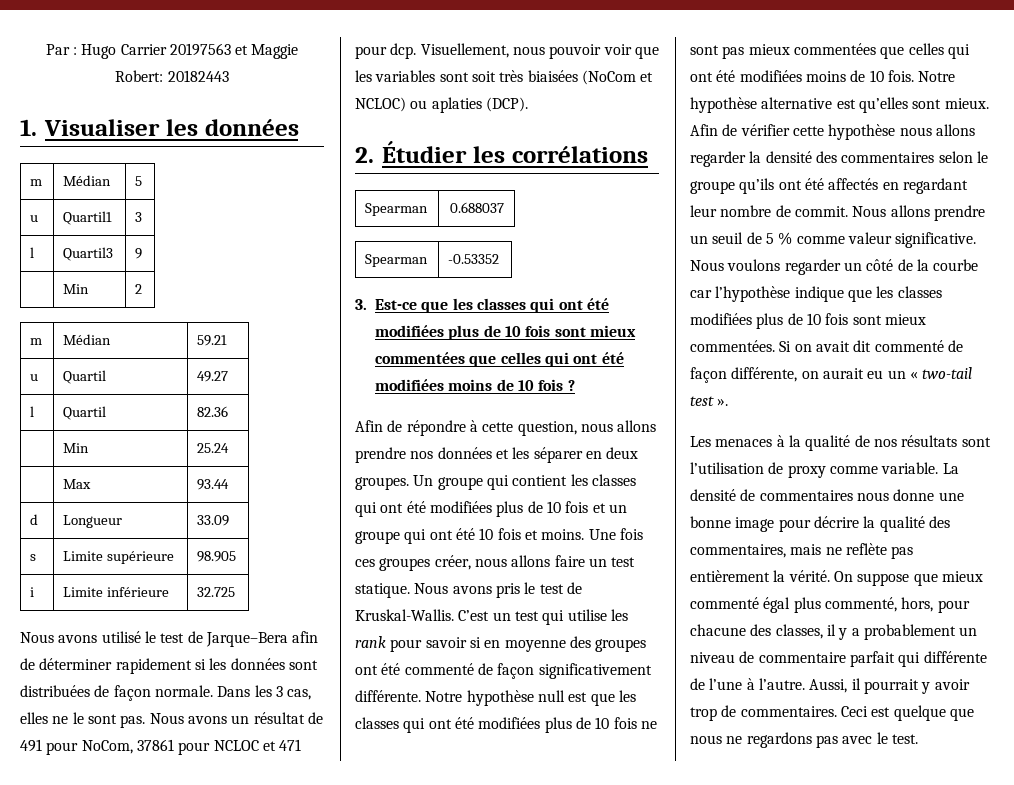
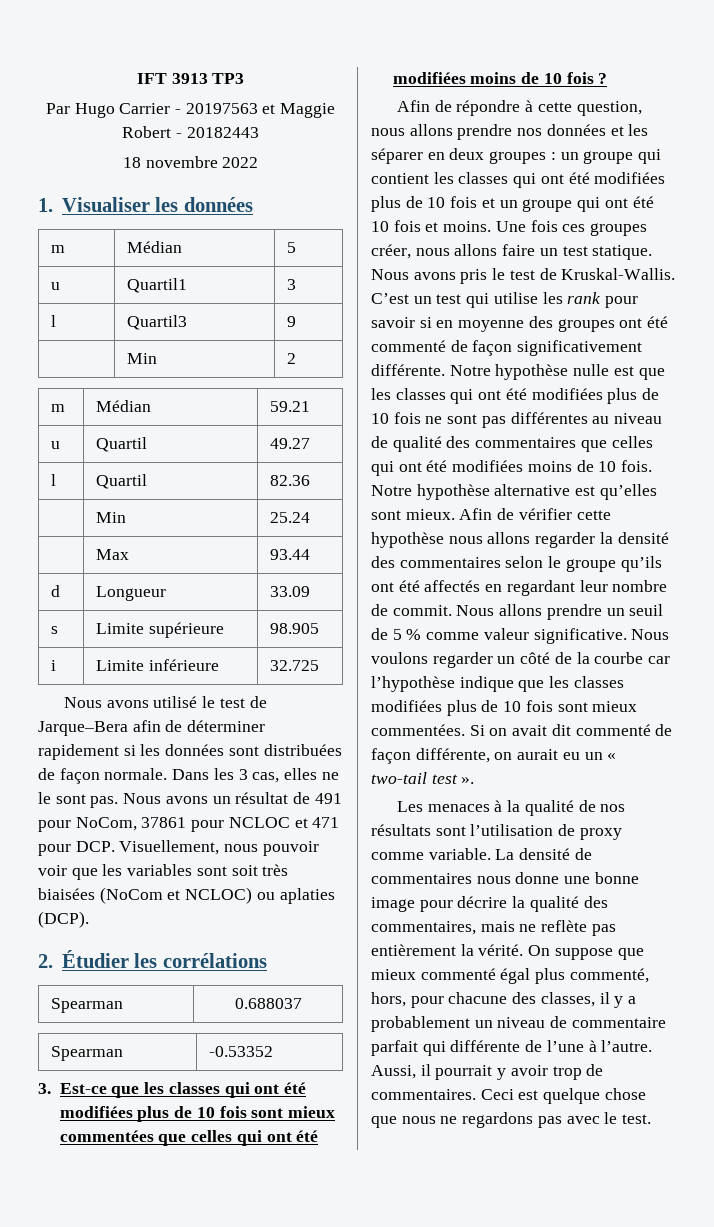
[45,44,77,55] Par : -> [136,73,245,84] [45,103,70,114] IFT 3913 TP3 // Par
(167, 49) none -> [174,109,181,114] -
[115,70,164,82] Robert: -> [122,126,182,138] Robert -
(229, 76) none -> [122,156,259,168] // 18 novembre 2022
[390,43,417,59] dcp. -> [75,841,115,852] DCP.
[355,475,434,490] groupes. Un -> [489,151,579,164] groupes : un
[537,690,565,702] null -> [573,364,610,376] nulle
[748,43,876,55] mieux commentées -> [510,412,663,424] [371,436,577,452] différentes au niveau de qualité des commentaires
(946, 713) none -> [604,1088,646,1100] chose

